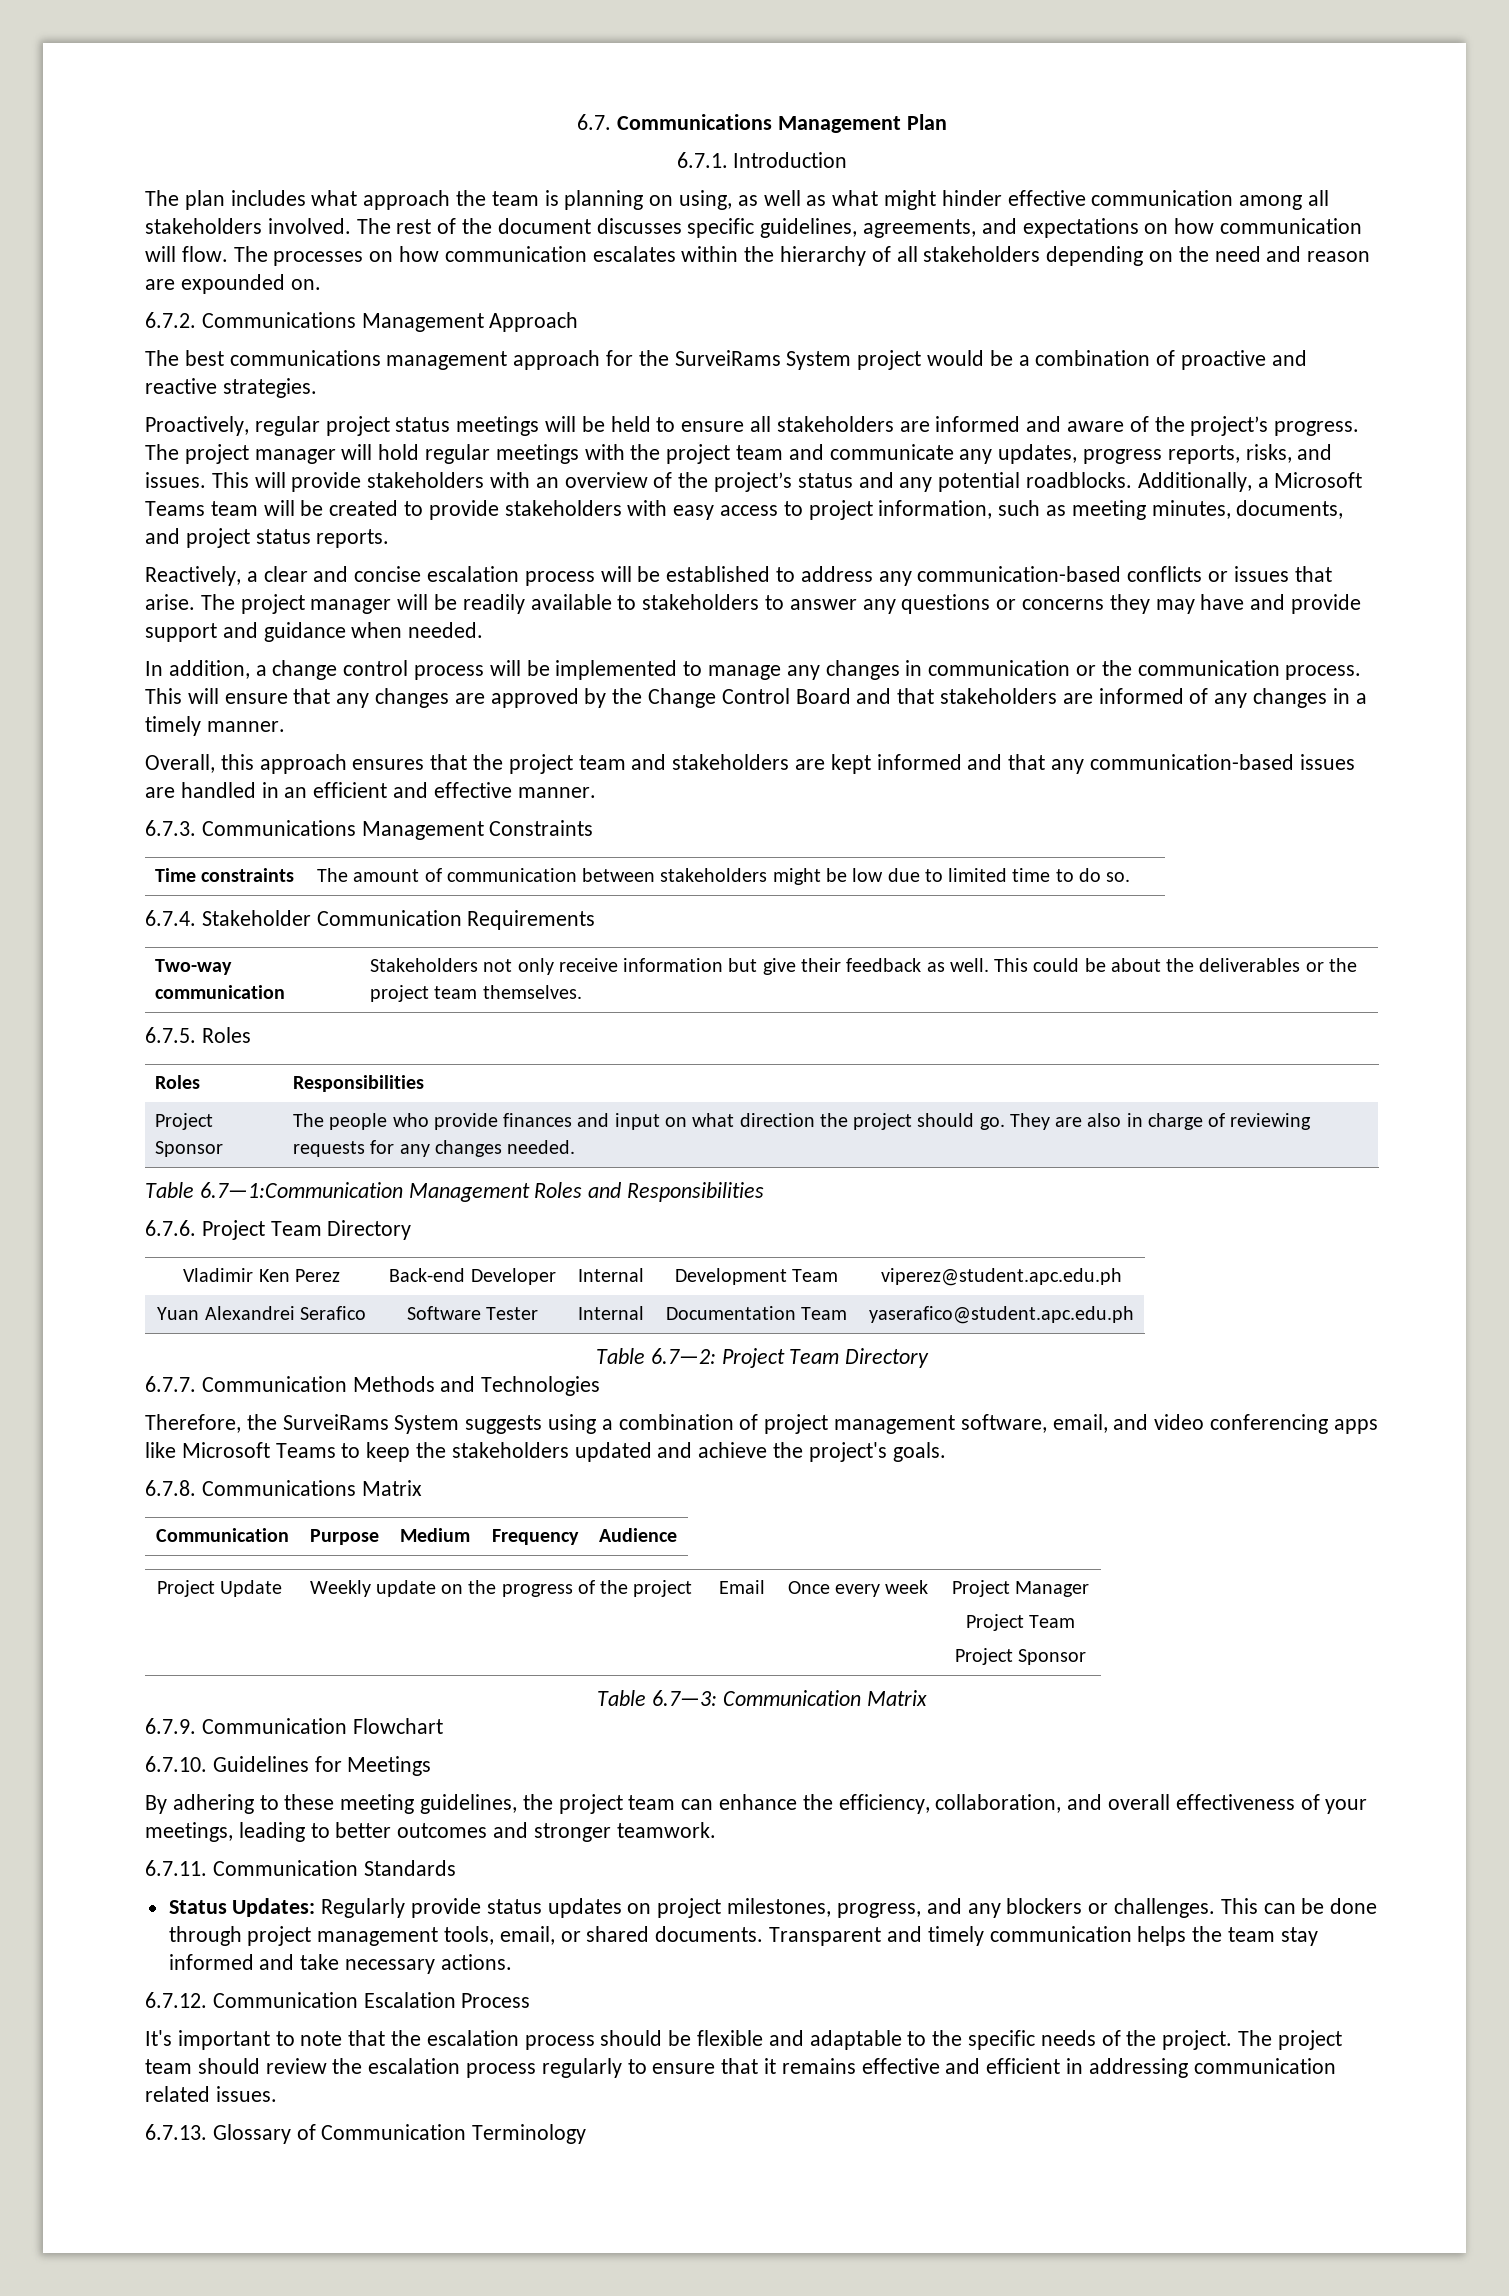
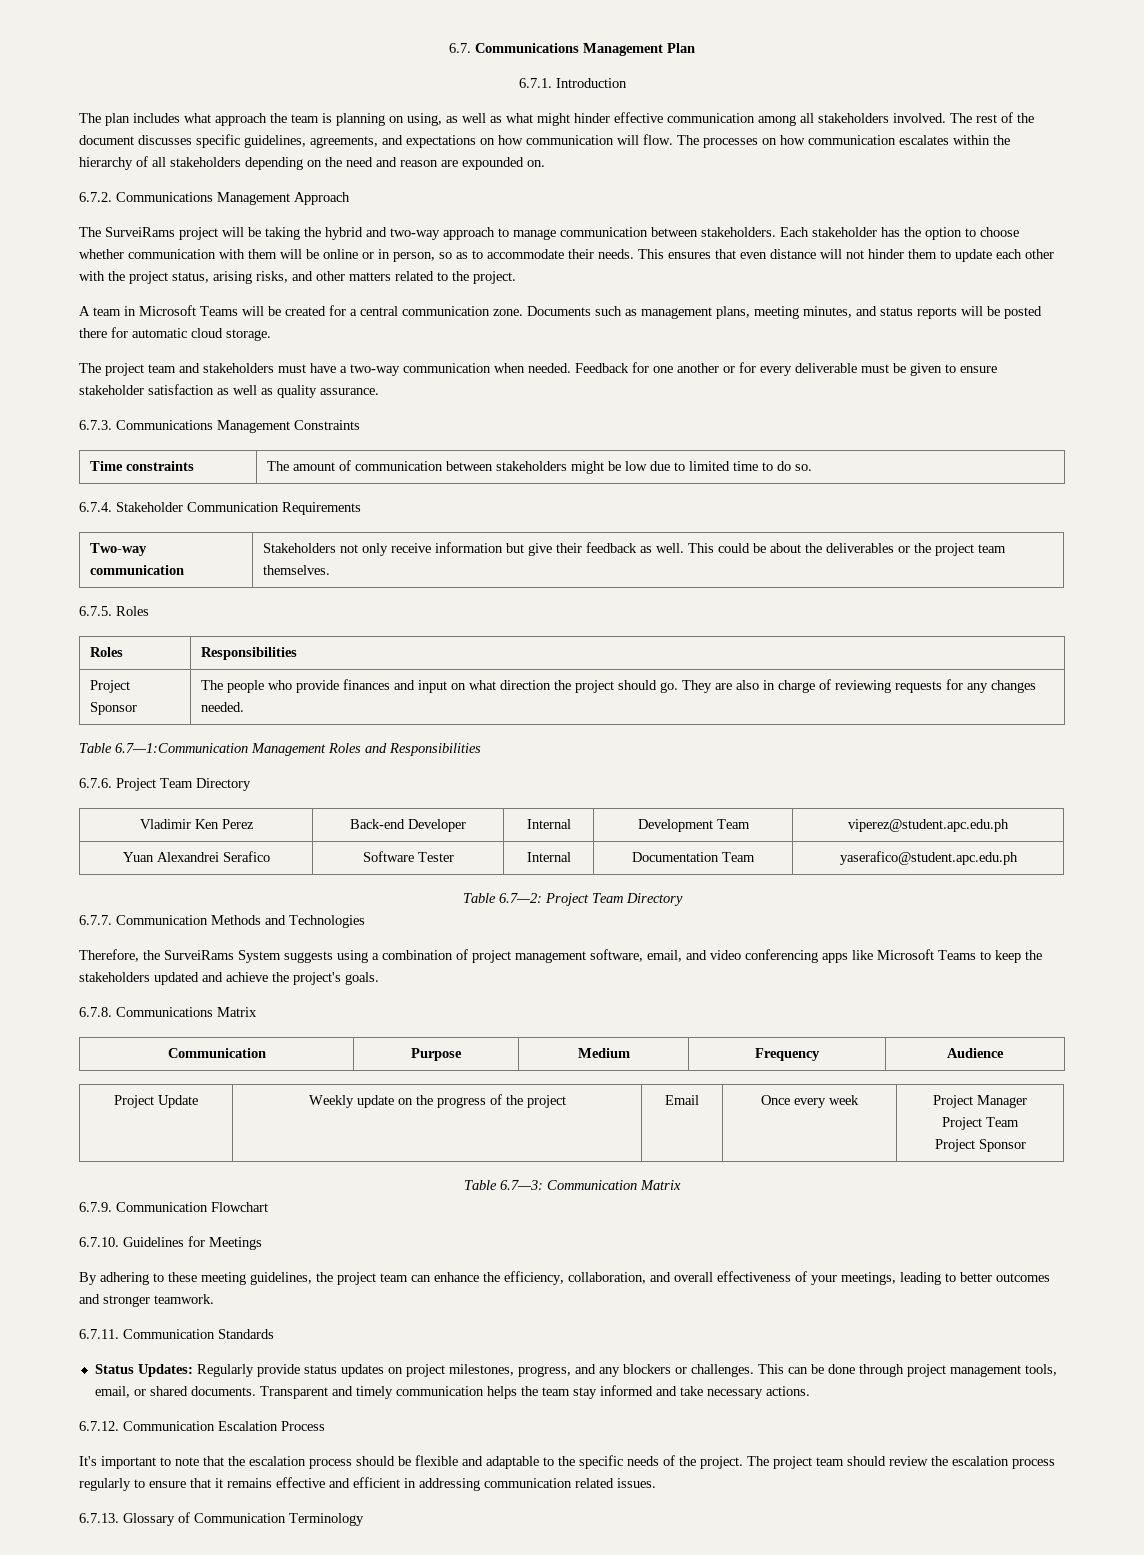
[184,350,1307,370] [145,378,317,398] [145,416,1360,436] [145,444,1333,464] [145,472,1363,492] [145,501,258,516] best communications management approach for the SurveiRams System project would be a combination of proactive and reactive strategies. // Proactively, regular project status meetings will be held to ensure all stakeholders are informed and aware of the project’s progress. The project manager will hold regular meetings with the project team and communicate any updates, progress reports, risks, and issues. This will provide stakeholders with an overview of the project’s status and any potential roadblocks. Additionally, a Microsoft Teams team -> [105,227,1019,240] [79,249,1054,262] [79,271,516,284] [79,305,238,316] SurveiRams project will be taking the hybrid and two-way approach to manage communication between stakeholders. Each stakeholder has the option to choose whether communication with them will be online or in person, so as to accommodate their needs. This ensures that even distance will not hinder them to update each other with the project status, arising risks, and other matters related to the project. // A team in Microsoft Teams
[404,500,1344,520] [145,528,390,548] [145,566,1332,586] [145,594,1362,614] [145,622,484,642] [145,660,1362,680] [145,688,1367,708] [145,716,285,736] [145,754,1355,774] [145,782,596,798] to provide stakeholders with easy access to project information, such as meeting minutes, documents, and project status reports. // Reactively, a clear and concise escalation process will be established to address any communication-based conflicts or issues that arise. The project manager will be readily available to stakeholders to answer any questions or concerns they may have and provide support and guidance when needed. // In addition, a change control process will be implemented to manage any changes in communication or the communication process. This will ensure that any changes are approved by the Change Control Board and that stakeholders are informed of any changes in a timely manner. // Overall, this approach ensures that the project team and stakeholders are kept informed and that any communication-based issues are handled in an efficient and effective manner. -> [329,305,1042,319] [79,327,271,341] [79,362,997,376] [79,384,379,398] for a central communication zone. Documents such as management plans, meeting minutes, and status reports will be posted there for automatic cloud storage. // The project team and stakeholders must have a two-way communication when needed. Feedback for one another or for every deliverable must be given to ensure stakeholder satisfaction as well as quality assurance.

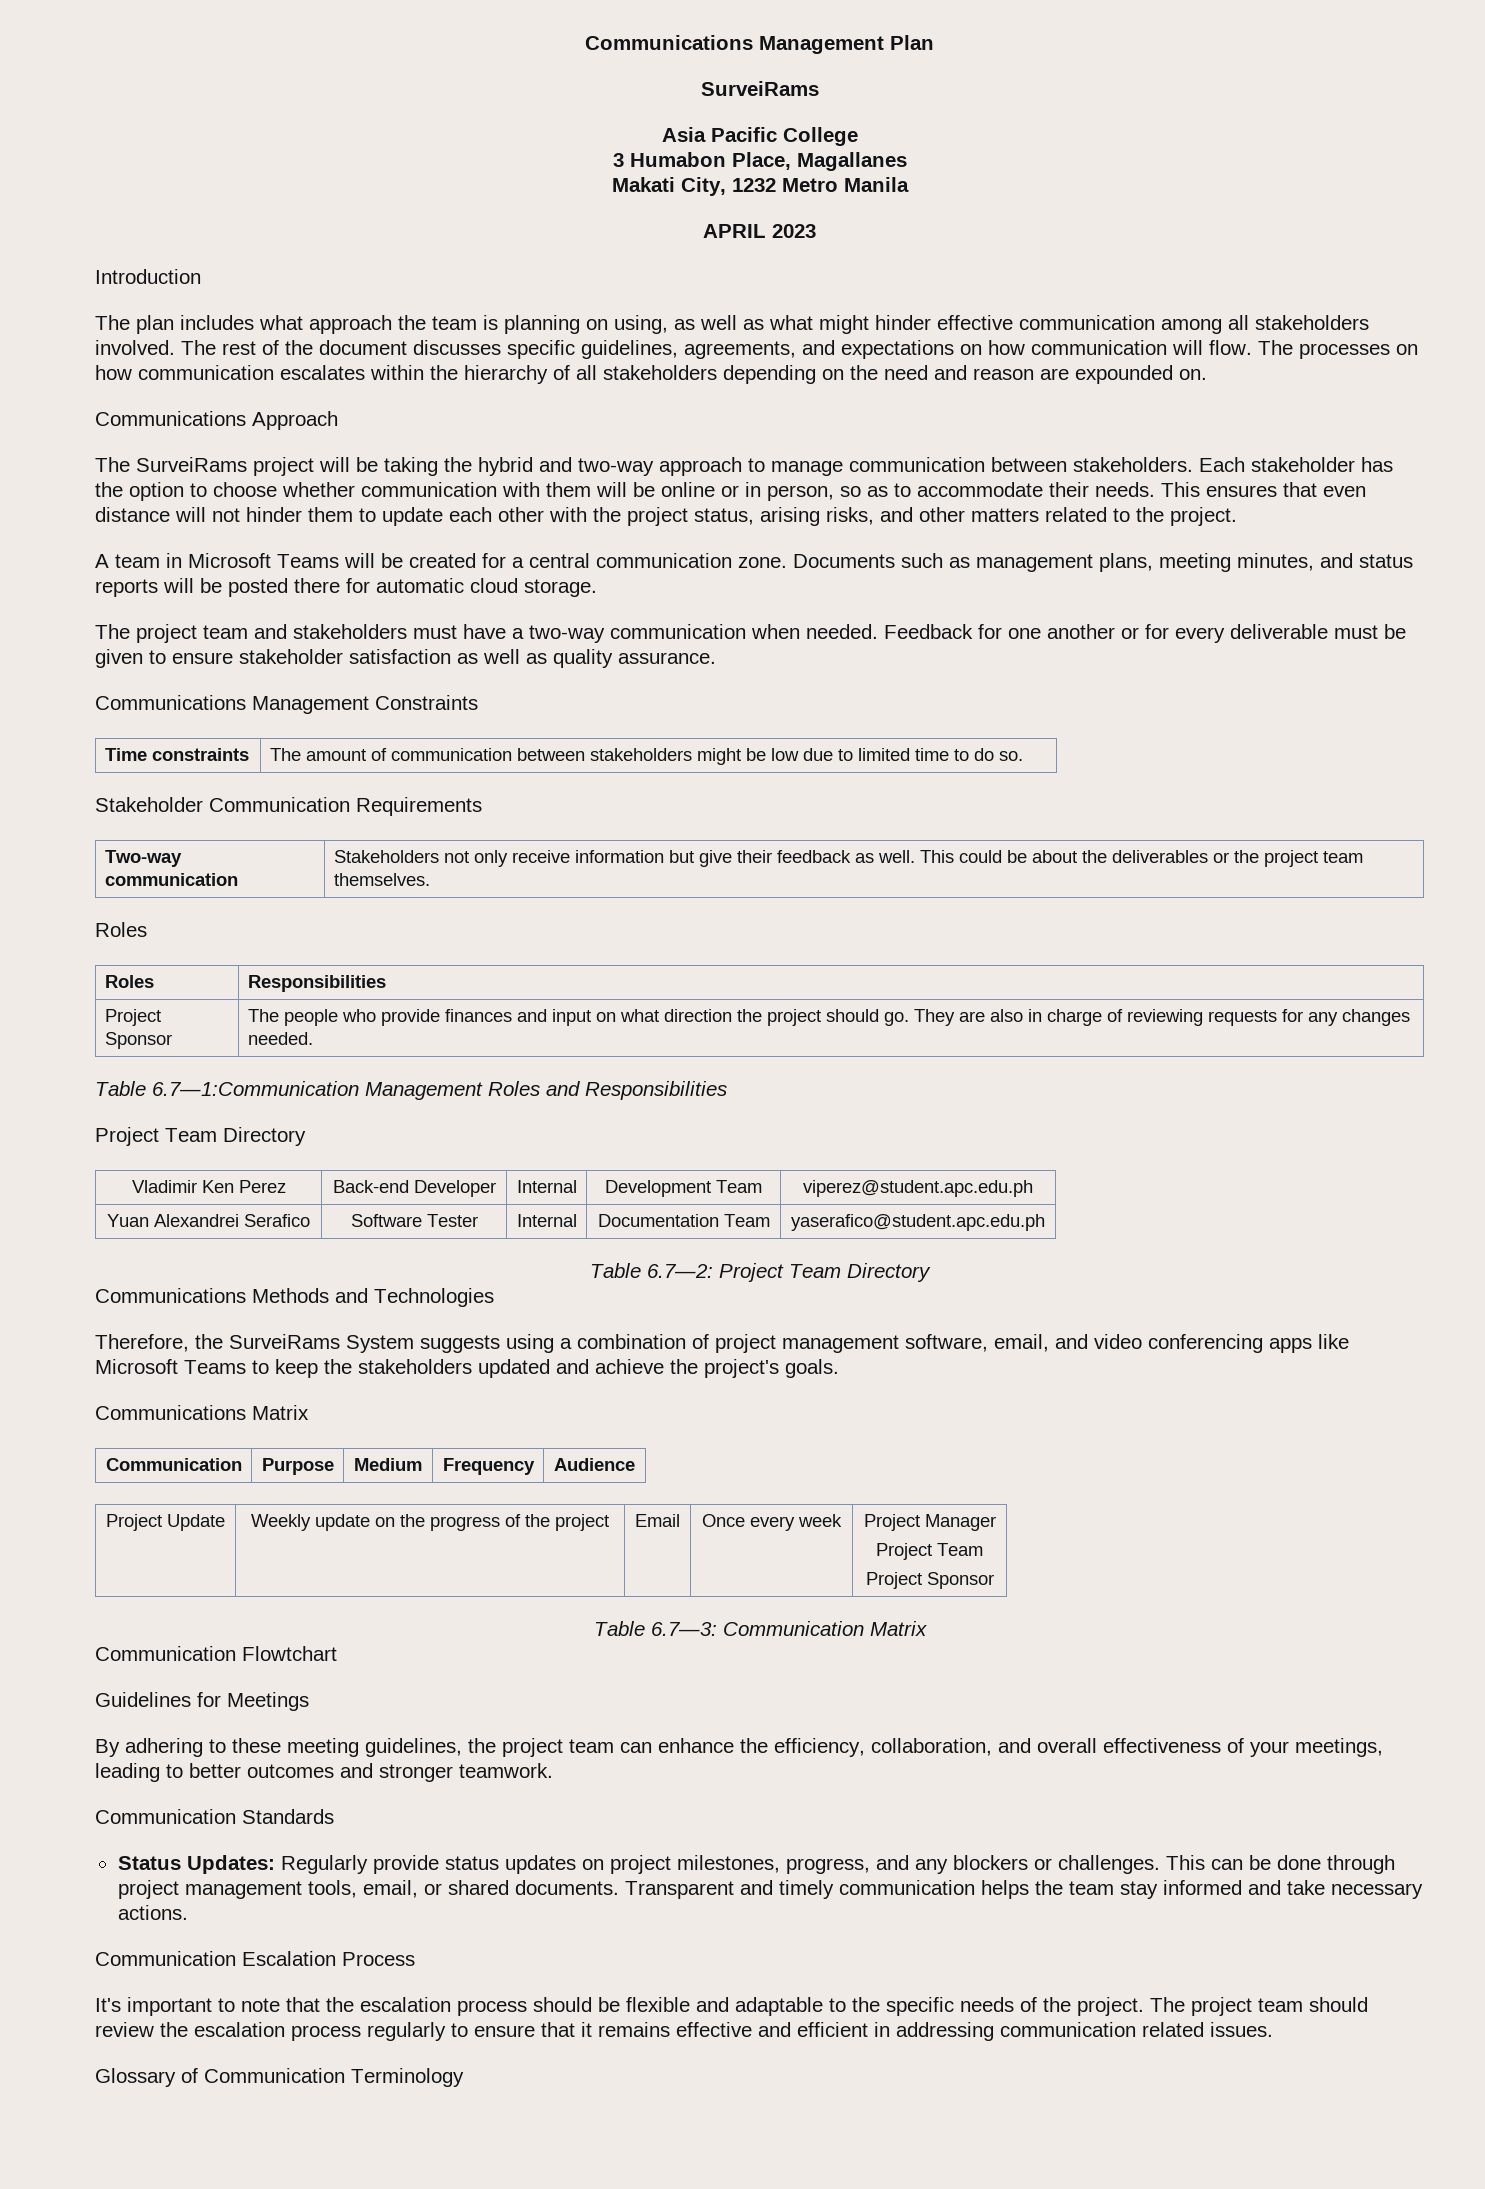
[449,43,471,53] 6.7. -> (585, 42) none
[518,78,552,88] 6.7.1. -> [700,81,819,96] [661,127,858,146] [612,152,907,171] [611,177,909,196] [703,224,816,238] SurveiRams // Asia Pacific College // 3 Humabon Place, Magallanes // Makati City, 1232 Metro Manila // APRIL 2023 //
[79,192,290,205] 6.7.2. Communications Management -> [95,411,246,426] Communications
[79,420,112,430] 6.7.3. -> (716, 658) none
[79,502,112,512] 6.7.4. -> (1023, 756) none
[79,606,112,616] 6.7.5. -> (430, 879) none
[79,778,112,788] 6.7.6. -> (727, 1090) none
[79,915,208,925] 6.7.7. Communication -> [95,1288,246,1303] Communications
[79,1007,112,1017] 6.7.8. -> (839, 1368) none
[79,1202,268,1212] [79,1237,119,1247] 6.7.9. Communication Flowchart // 6.7.10. -> [95,1646,337,1661] Communication Flowtchart //
[79,1329,119,1339] 6.7.11. -> (553, 1770) none
[79,1421,119,1431] 6.7.12. -> (188, 1912) none
[79,1513,119,1523] 6.7.13. -> (1273, 2029) none

